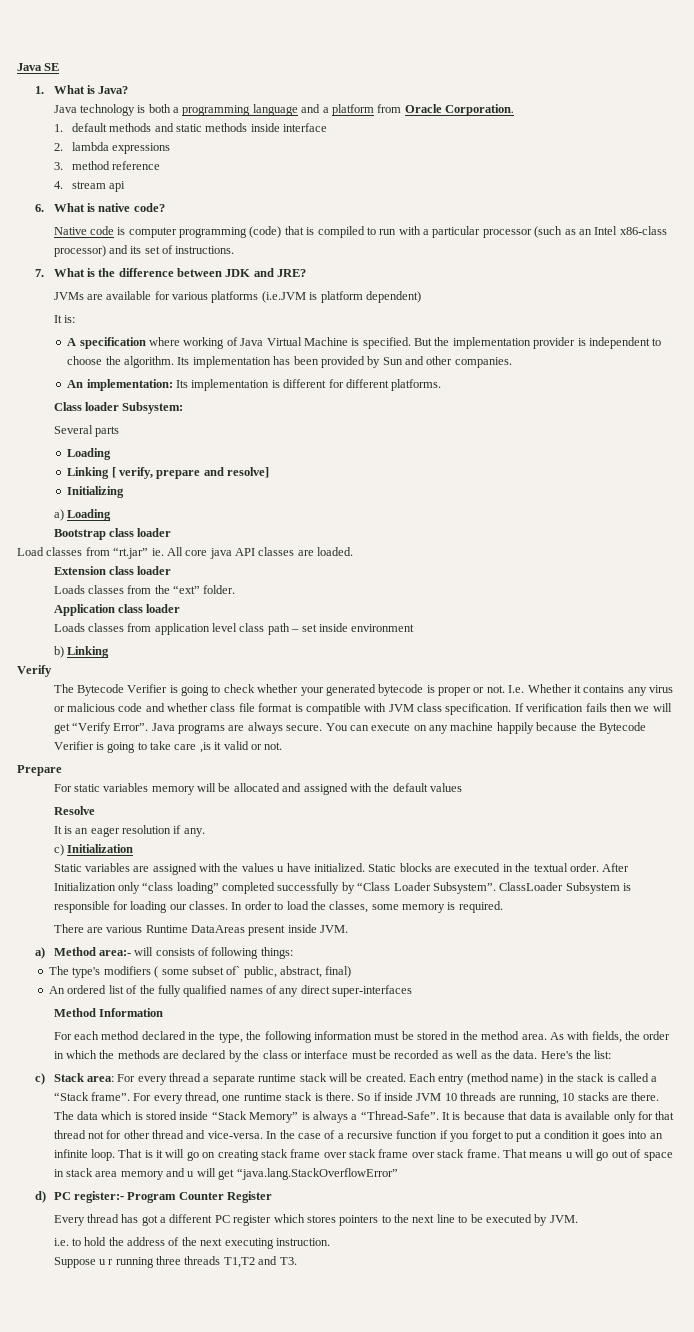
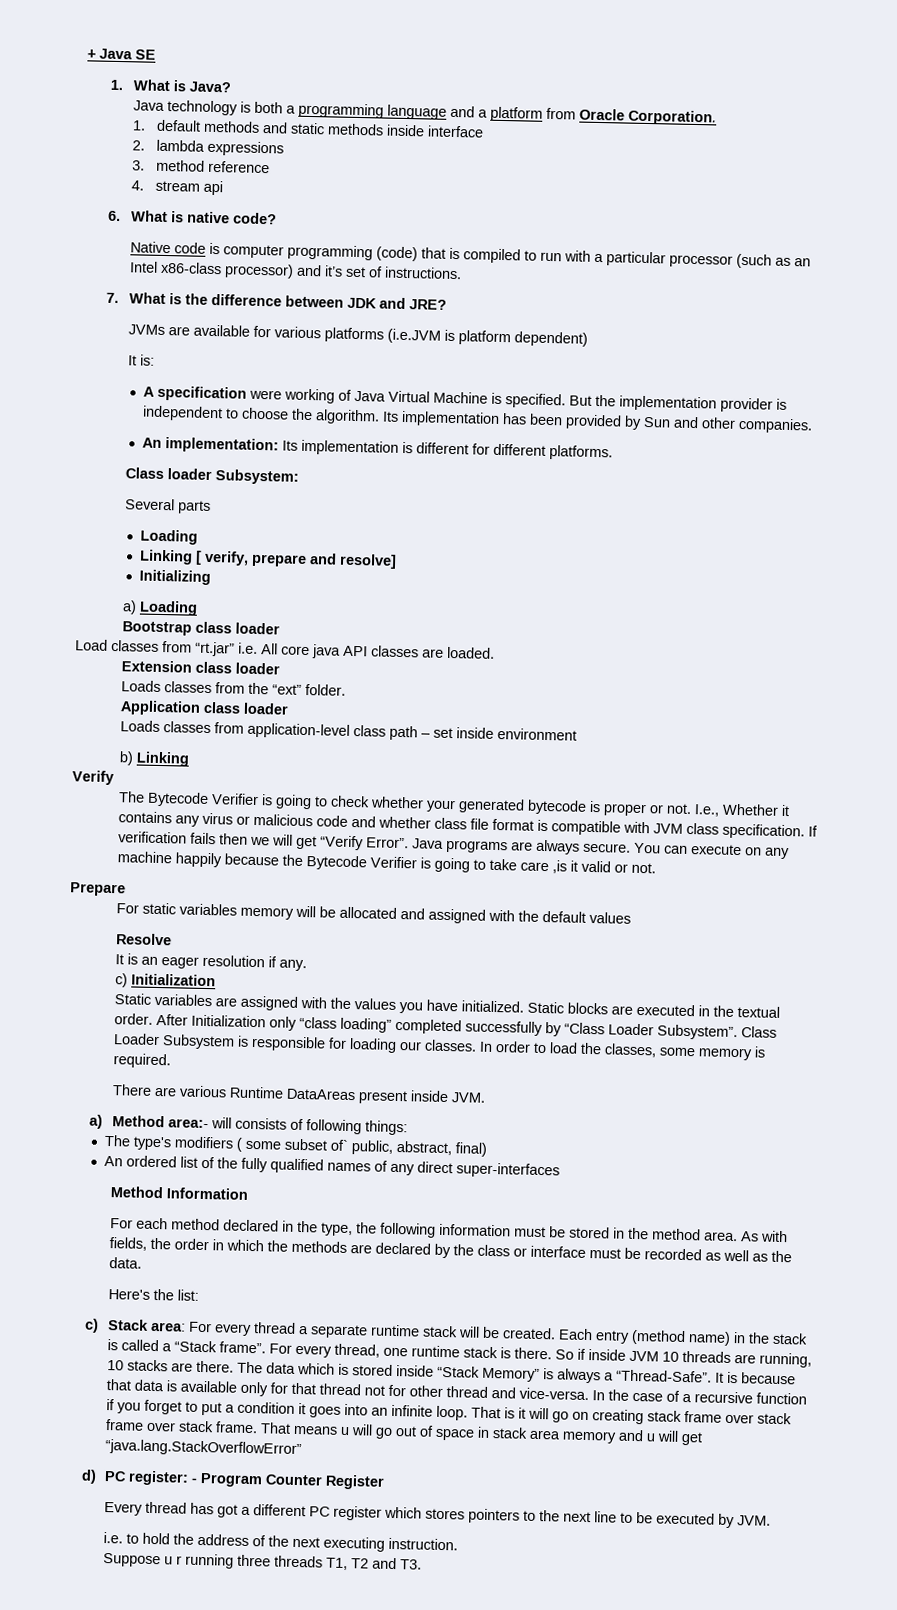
(17, 67) none -> [87,49,96,59] +
[130,246,142,254] its -> [324,265,344,277] it’s
[149,337,181,346] where -> [249,389,283,400] were
[151,548,164,556] ie. -> [238,642,258,654] i.e.
[154,623,238,635] application level -> [247,722,351,739] application-level
[508,685,525,693] I.e. -> [694,804,721,817] I.e.,
[277,866,285,872] u -> [399,1002,424,1014] you
[499,882,564,891] ClassLoader -> [741,1026,778,1038] [113,1033,161,1046] Class Loader
(538, 1054) none -> (143, 1263) //
[73,1191,124,1203] register:- -> [128,1470,198,1486] register: -
[223,1257,255,1268] T1,T2 -> [326,1557,370,1571] T1, T2

